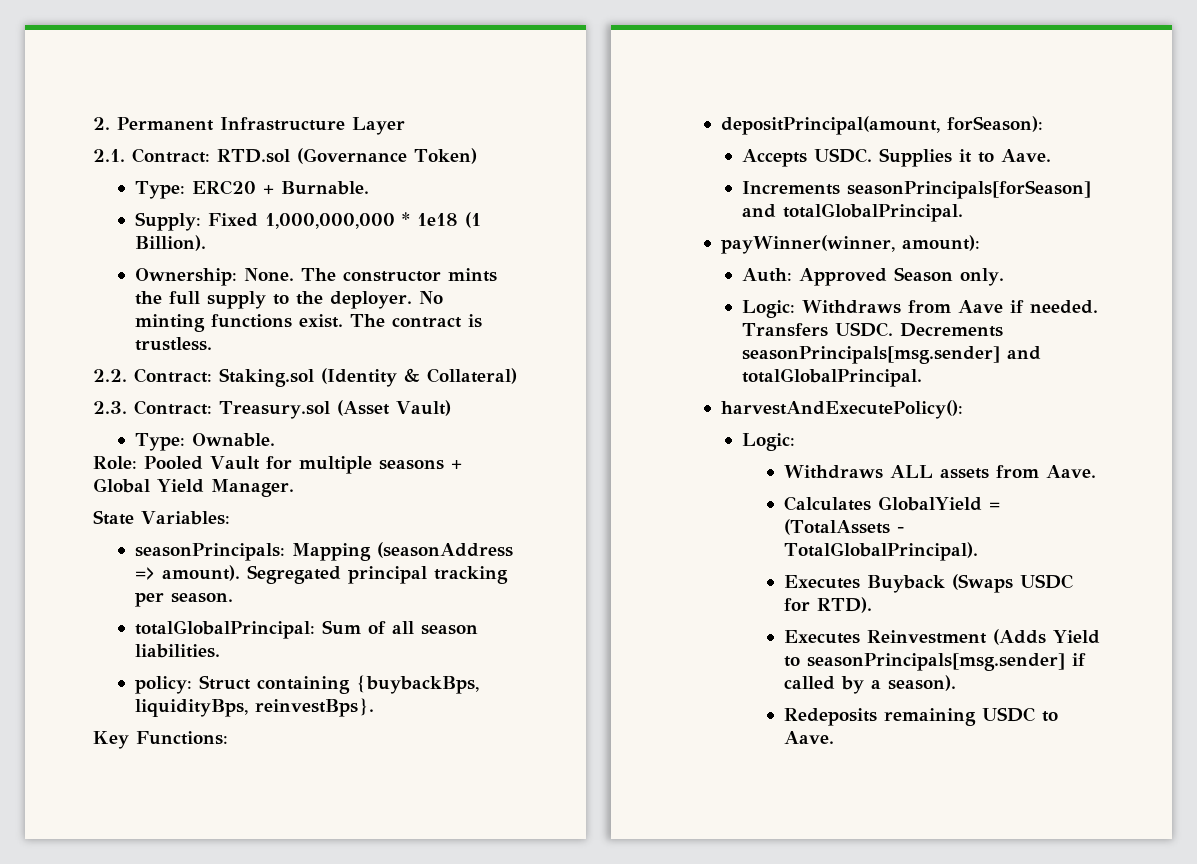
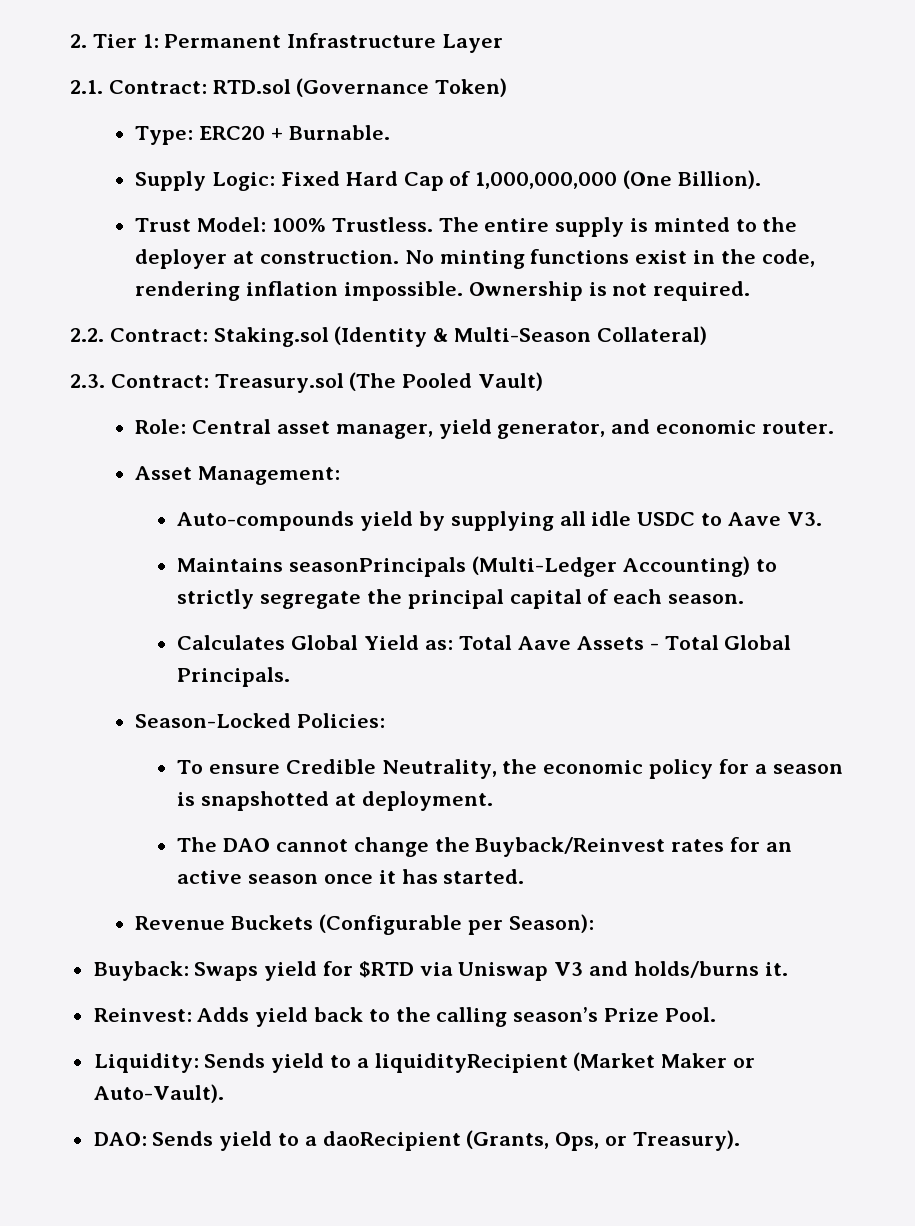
(110, 123) none -> [92,34,159,48] Tier 1:
[134,212,481,231] [134,235,206,251] [134,268,497,286] [134,291,443,309] [134,314,482,332] [134,337,212,351] Supply: Fixed 1,000,000,000 * 1e18 (1 Billion). // Ownership: None. The constructor mints the full supply to the deployer. No minting functions exist. The contract is trustless. -> [135,170,761,191] [135,217,798,237] [135,249,815,269] [135,281,751,301] Supply Logic: Fixed Hard Cap of 1,000,000,000 (One Billion). // Trust Model: 100% Trustless. The entire supply is minted to the deployer at construction. No minting functions exist in the code, rendering inflation impossible. Ownership is not required.
(420, 375) none -> [454,327,592,342] Multi-Season
[336,400,390,416] (Asset -> [349,372,473,391] (The Pooled
[134,433,275,451] [93,456,462,474] [93,478,294,497] [93,510,230,525] [134,542,513,561] [134,565,508,584] [134,592,233,607] [134,620,478,639] [134,644,220,658] [134,675,479,694] [134,698,374,717] [93,731,228,749] [720,116,1043,135] [741,148,1051,167] [741,180,1091,199] [741,203,963,222] [720,235,980,254] [741,267,1004,286] [741,300,1098,318] [741,322,1003,337] [741,346,1041,364] [741,368,922,387] [720,400,963,419] [741,433,795,451] [784,465,1097,479] [784,496,1001,511] [784,519,905,535] [784,542,979,561] [784,574,1074,593] [784,597,873,613] [784,629,1101,645] [784,653,1087,671] [784,675,957,694] [784,707,1059,726] [784,731,835,744] Type: Ownable. // Role: Pooled Vault for multiple seasons + Global Yield Manager. // State Variables: // seasonPrincipals: Mapping (seasonAddress => amount). Segregated principal tracking per season. // totalGlobalPrincipal: Sum of all season liabilities. // policy: Struct containing {buybackBps, liquidityBps, reinvestBps}. // Key Functions: // depositPrincipal(amount, forSeason): // Accepts USDC. Supplies it to Aave. // Increments seasonPrincipals[forSeason] and totalGlobalPrincipal. // payWinner(winner, amount): // Auth: Approved Season only. // Logic: Withdraws from Aave if needed. Transfers USDC. Decrements seasonPrincipals[msg.sender] and totalGlobalPrincipal. // harvestAndExecutePolicy(): // Logic: // Withdraws ALL assets from Aave. // Calculates GlobalYield = (TotalAssets - TotalGlobalPrincipal). // Executes Buyback (Swaps USDC for RTD). // Executes Reinvestment (Adds Yield to seasonPrincipals[msg.sender] if called by a season). // Redeposits remaining USDC to Aave. -> [135,419,834,439] [135,466,341,485] [177,511,822,531] [177,556,777,577] [177,589,744,609] [177,635,792,650] [177,667,291,687] [135,713,386,728] [177,759,843,779] [177,791,493,811] [177,837,792,857] [177,869,525,884] [135,914,594,935] [93,961,788,981] [93,1007,716,1027] [93,1052,756,1073] [93,1084,224,1103] [93,1130,740,1151] Role: Central asset manager, yield generator, and economic router. // Asset Management: // Auto-compounds yield by supplying all idle USDC to Aave V3. // Maintains seasonPrincipals (Multi-Ledger Accounting) to strictly segregate the principal capital of each season. // Calculates Global Yield as: Total Aave Assets - Total Global Principals. // Season-Locked Policies: // To ensure Credible Neutrality, the economic policy for a season is snapshotted at deployment. // The DAO cannot change the Buyback/Reinvest rates for an active season once it has started. // Revenue Buckets (Configurable per Season): // Buyback: Swaps yield for $RTD via Uniswap V3 and holds/burns it. // Reinvest: Adds yield back to the calling season’s Prize Pool. // Liquidity: Sends yield to a liquidityRecipient (Market Maker or Auto-Vault). // DAO: Sends yield to a daoRecipient (Grants, Ops, or Treasury).

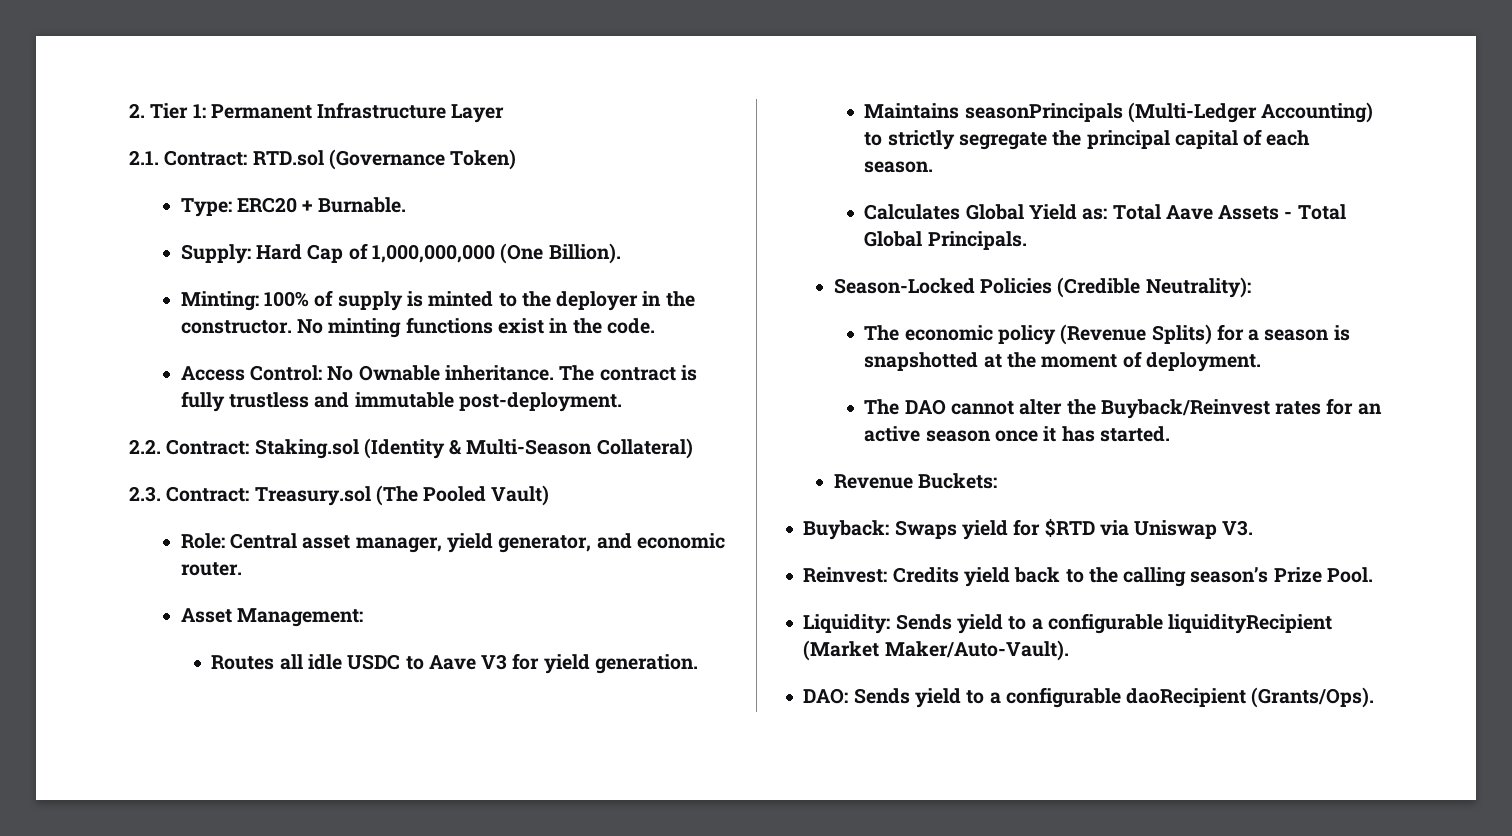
[135,171,341,191] Supply Logic: Fixed -> [180,244,251,264] Supply:
[135,217,550,232] Trust Model: 100% Trustless. The entire -> [180,290,334,311] Minting: 100% of
[233,250,400,264] at construction. -> [642,291,695,307] [180,320,292,334] in the constructor.
[761,249,815,267] [135,281,751,301] code, rendering inflation impossible. Ownership is not required. -> [606,318,655,334] [180,365,697,381] [180,391,623,412] code. // Access Control: No Ownable inheritance. The contract is fully trustless and immutable post-deployment.
[177,511,554,531] Auto-compounds yield by supplying -> [211,655,275,670] Routes
[786,512,822,526] V3. -> [481,653,698,674] V3 for yield generation.
[297,713,386,728] [177,759,714,779] Policies: // To ensure Credible Neutrality, the economic policy -> [980,277,1251,298] [864,324,1212,345] Policies (Credible Neutrality): // The economic policy (Revenue Splits)
(356, 799) none -> [1007,351,1142,368] the moment of
[353,837,429,857] change -> [1019,399,1063,415] alter
[231,914,594,935] Buckets (Configurable per Season): -> [918,473,998,489] Buckets:
[554,961,788,978] V3 and holds/burns it. -> [1222,520,1254,536] V3.
[197,1007,250,1022] Adds -> [892,567,959,583] Credits
(369, 1063) none -> [1047,613,1163,634] configurable
[661,1053,756,1068] [93,1084,224,1103] Maker or Auto-Vault). -> [884,640,1069,661] Maker/Auto-Vault).
[322,1130,740,1151] daoRecipient (Grants, Ops, or Treasury). -> [1005,687,1375,708] configurable daoRecipient (Grants/Ops).

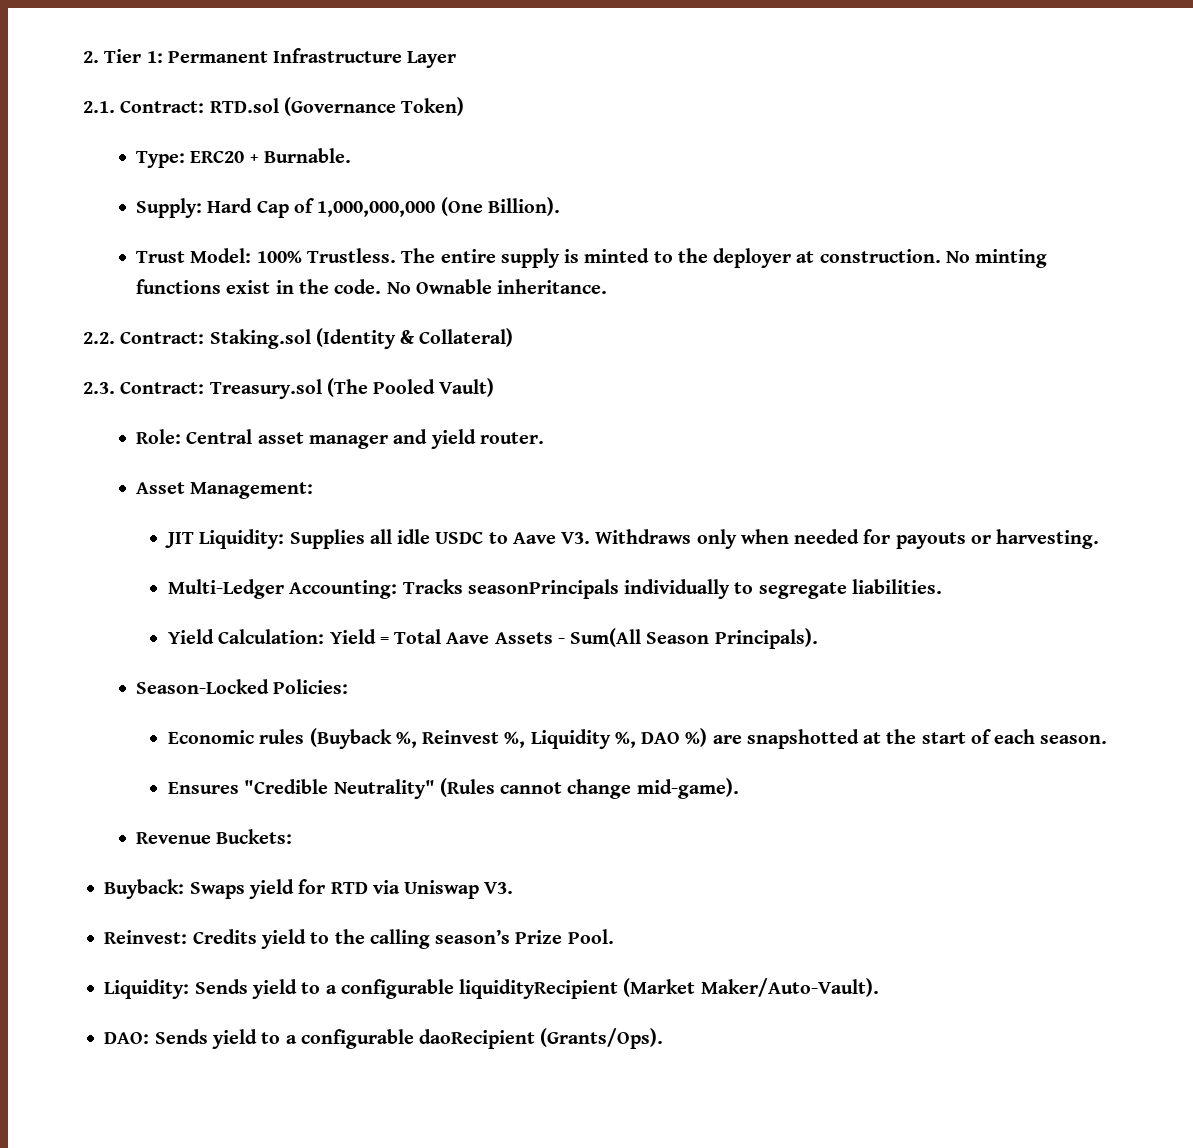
[180,290,334,311] Minting: 100% of -> [136,248,496,263] Trust Model: 100% Trustless. The entire
[642,291,695,307] [180,320,292,334] in the constructor. -> [796,249,941,263] at construction.
[180,365,323,381] // Access Control: -> (382, 286) none
[559,365,697,381] [180,391,623,412] The contract is fully trustless and immutable post-deployment. -> (608, 286) none
[466,439,593,455] Multi-Season -> (416, 337) none
[355,533,725,553] manager, yield generator, and economic -> [309,429,476,449] manager and yield
[211,655,275,670] Routes -> [164,529,365,549] JIT Liquidity: Supplies
[481,653,698,674] [864,102,1374,123] [864,129,1311,150] [864,161,934,173] [864,204,1346,220] [864,231,1027,250] [833,277,1251,298] [864,324,1350,345] [864,351,1261,372] [864,398,1382,419] [864,426,1170,442] V3 for yield generation. // Maintains seasonPrincipals (Multi-Ledger Accounting) to strictly segregate the principal capital of each season. // Calculates Global Yield as: Total Aave Assets - Total Global Principals. // Season-Locked Policies (Credible Neutrality): // The economic policy (Revenue Splits) for a season is snapshotted at the moment of deployment. // The DAO cannot alter the Buyback/Reinvest rates for an active season once it has started. -> [561,529,1100,549] [167,579,942,599] [167,628,818,649] [136,679,349,694] [167,728,1108,749] [167,778,739,799] V3. Withdraws only when needed for payouts or harvesting. // Multi-Ledger Accounting: Tracks seasonPrincipals individually to segregate liabilities. // Yield Calculation: Yield = Total Aave Assets - Sum(All Season Principals). // Season-Locked Policies: // Economic rules (Buyback %, Reinvest %, Liquidity %, DAO %) are snapshotted at the start of each season. // Ensures "Credible Neutrality" (Rules cannot change mid-game).
[1044,518,1095,538] $RTD -> [330,882,368,894] RTD
[1014,567,1061,583] back -> (306, 939) none

